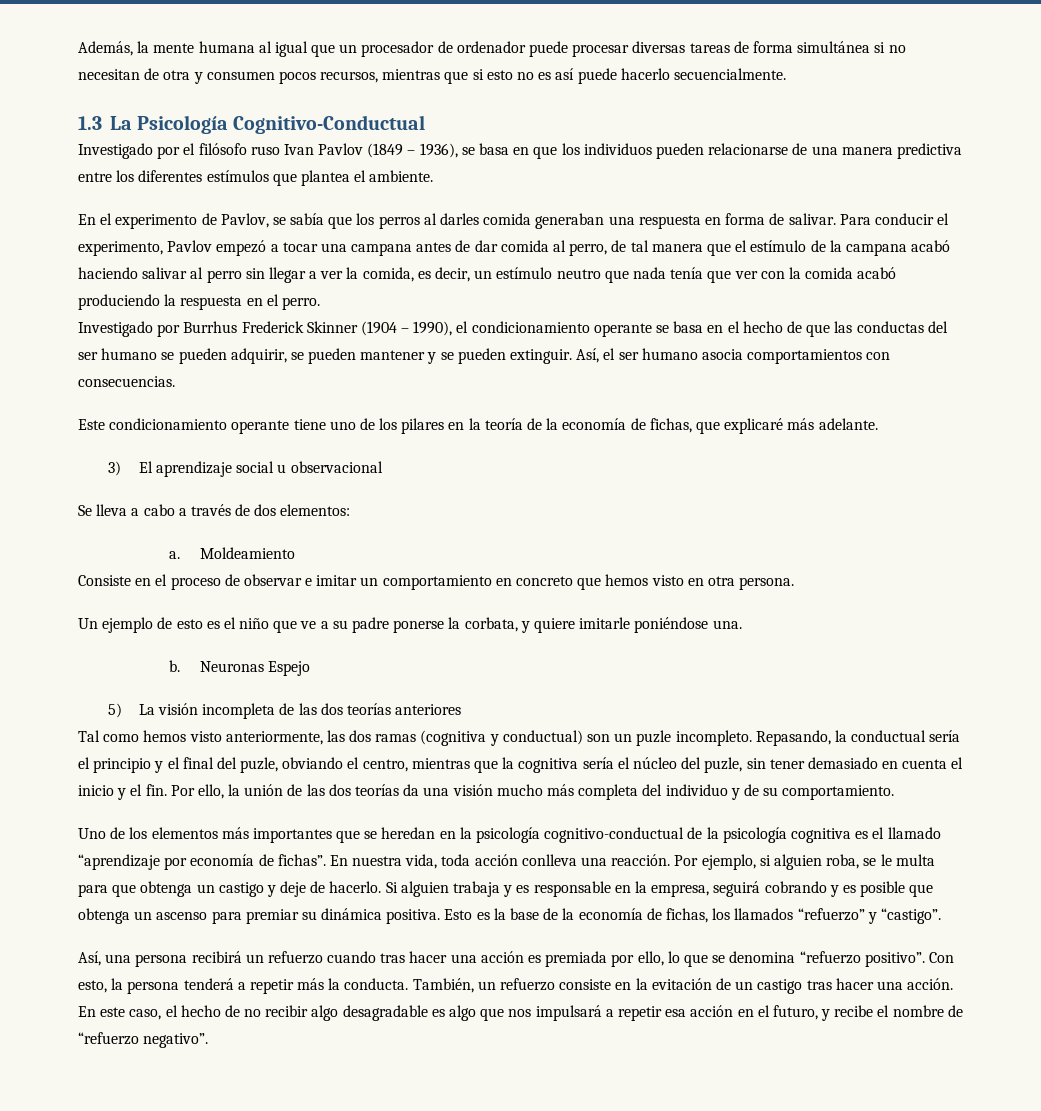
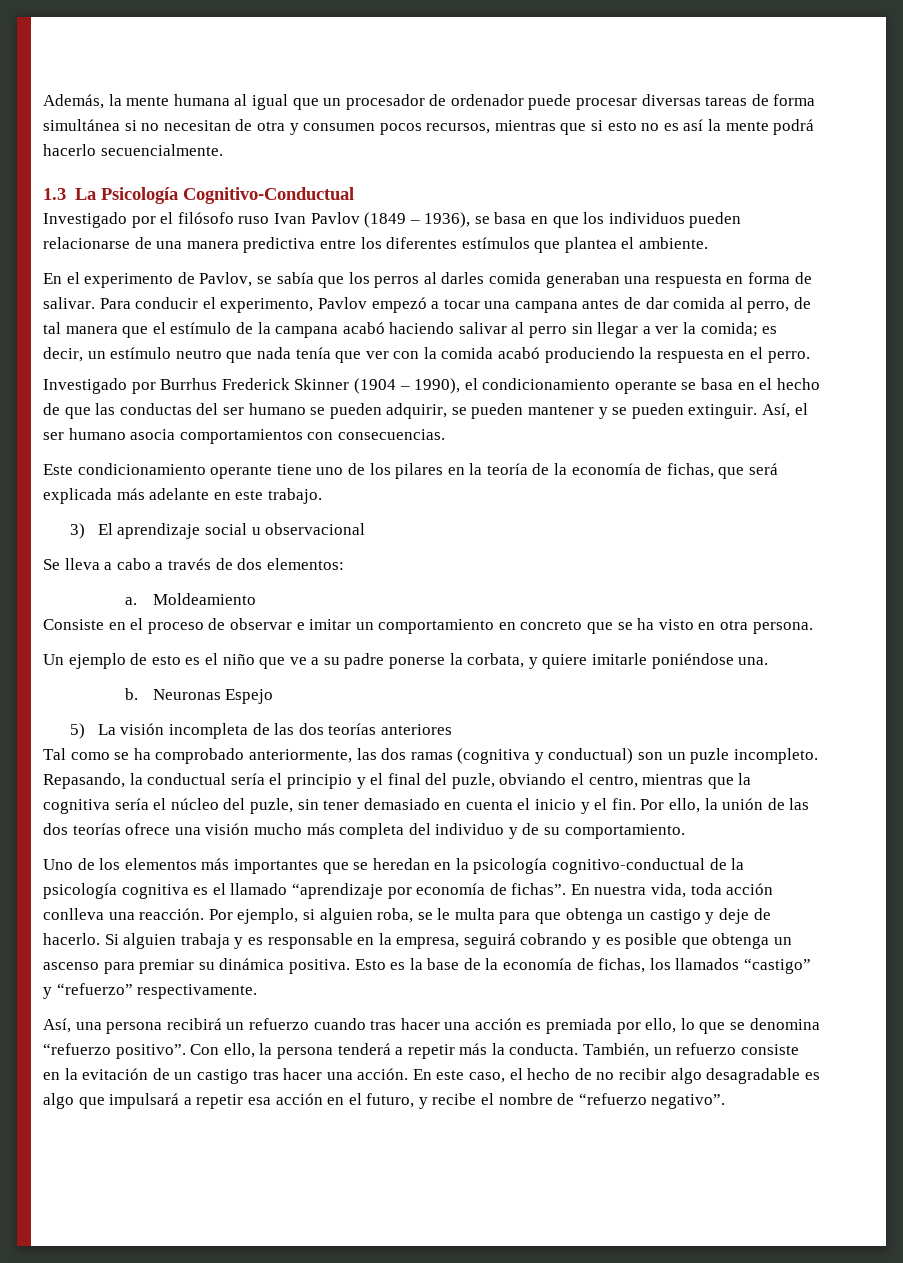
[577,68,617,84] puede -> [708,119,815,135] la mente podrá
[362,267,414,282] comida, -> [700,322,758,337] comida;
[724,418,878,434] explicaré más adelante. -> [749,463,779,475] [43,488,322,504] será explicada más adelante en este trabajo.
[605,574,649,586] hemos -> [617,618,655,630] se ha
[143,730,222,742] hemos visto -> [114,748,245,764] se ha comprobado
[403,784,420,796] da -> [125,823,171,835] ofrece
[797,908,941,924] “refuerzo” y “castigo”. -> [744,958,812,974] [43,983,258,999] “castigo” y “refuerzo” respectivamente.
[78,980,107,993] esto, -> [223,1043,255,1058] ello,
[508,1009,532,1017] nos -> (105, 1103) none

